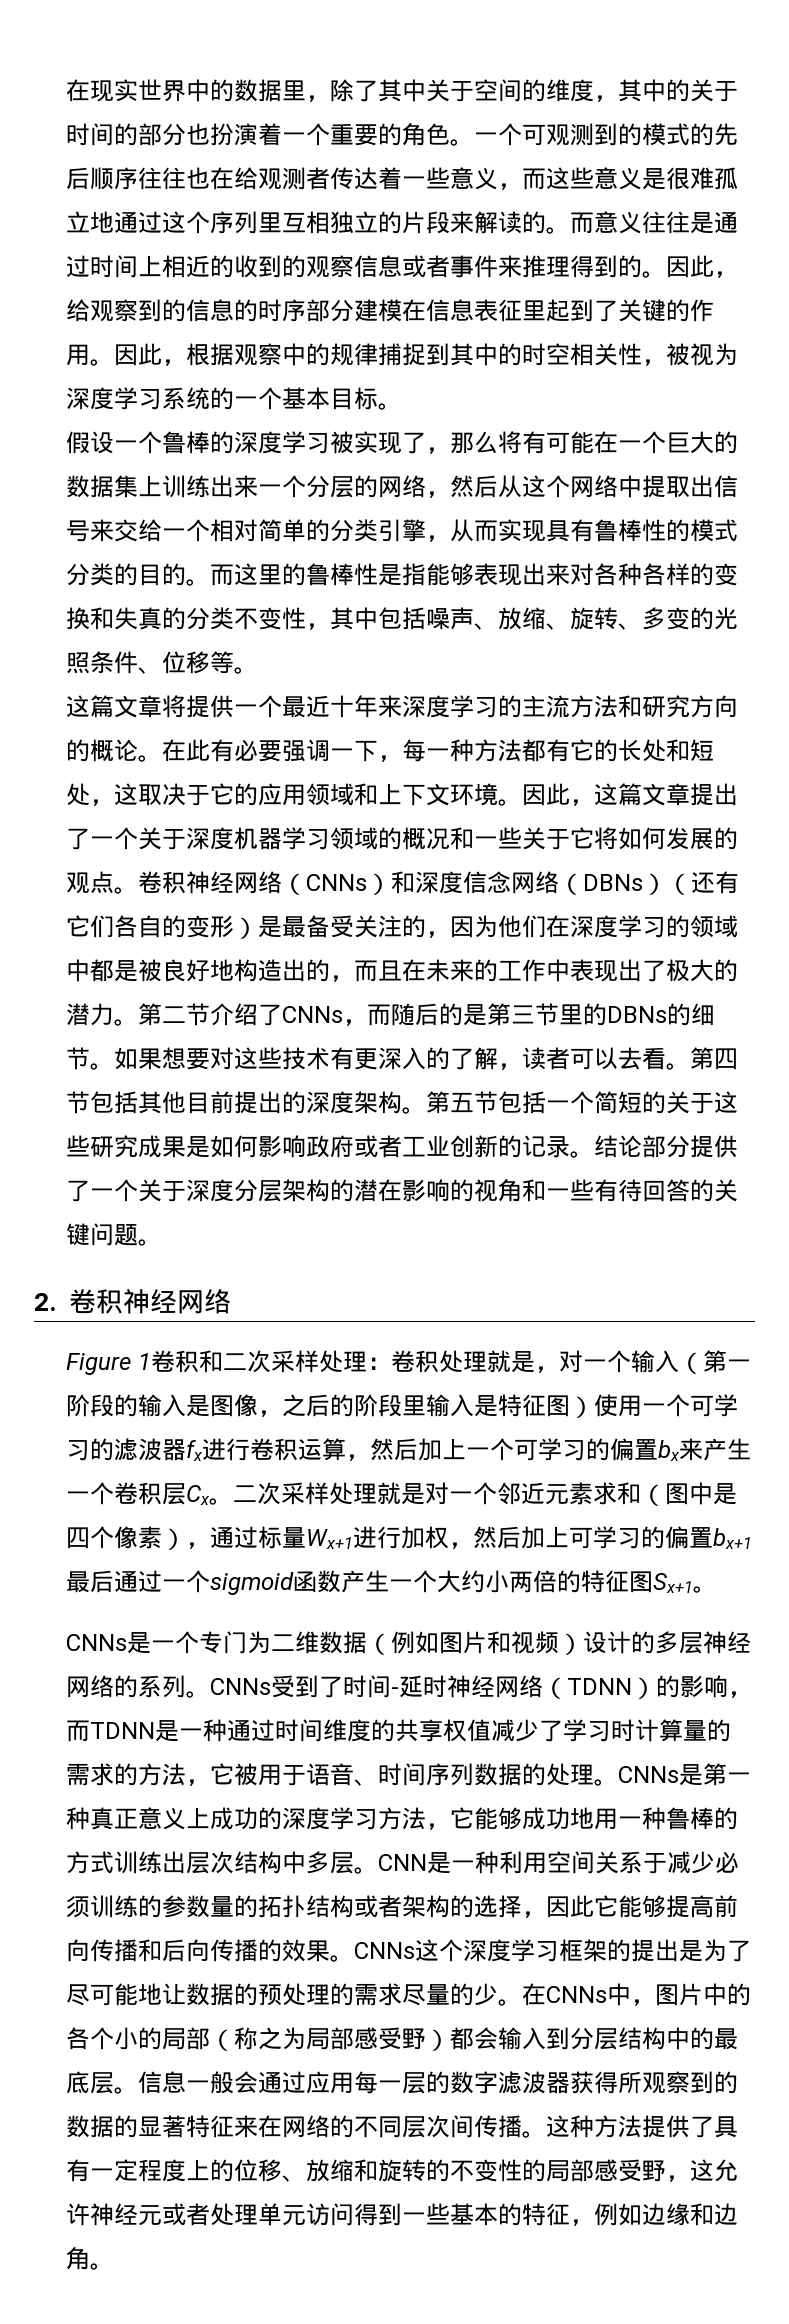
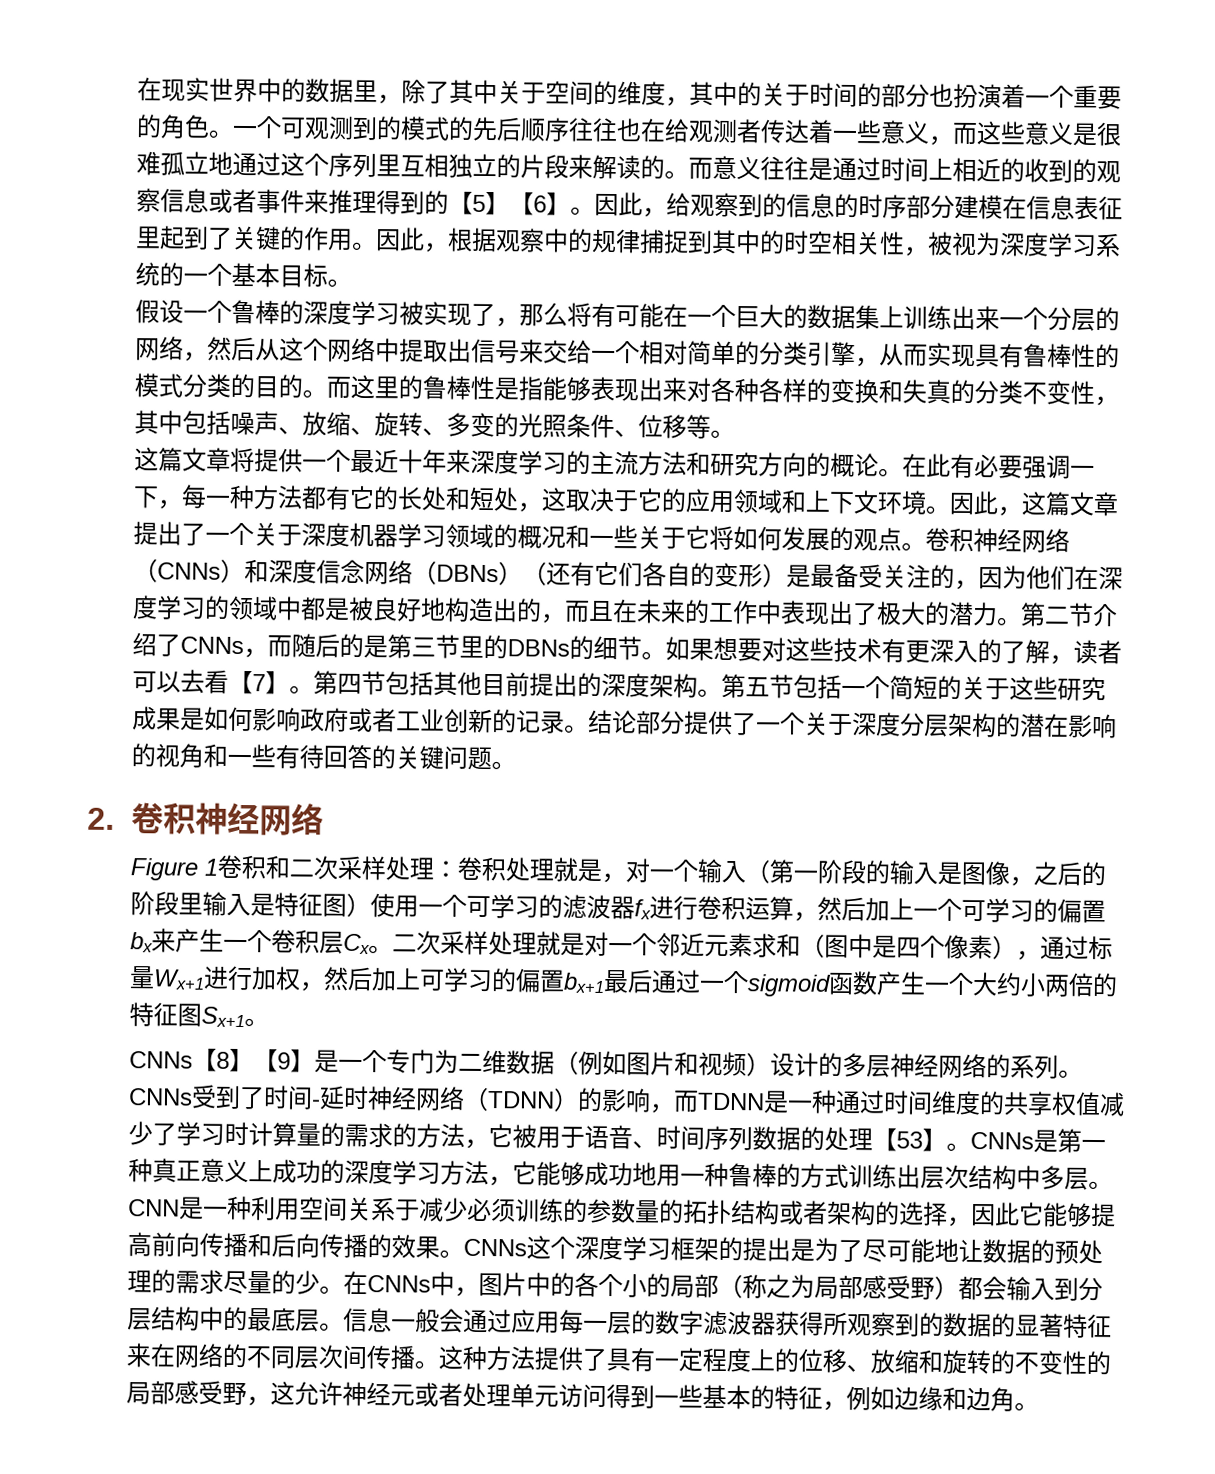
(643, 266) none -> [447,191,571,216] 【5】【6】
(667, 1058) none -> [227,670,290,695] 【7】
(128, 1642) none -> [191,1048,315,1073] 【8】【9】
(595, 1774) none -> [871,1128,947,1152] 【53】

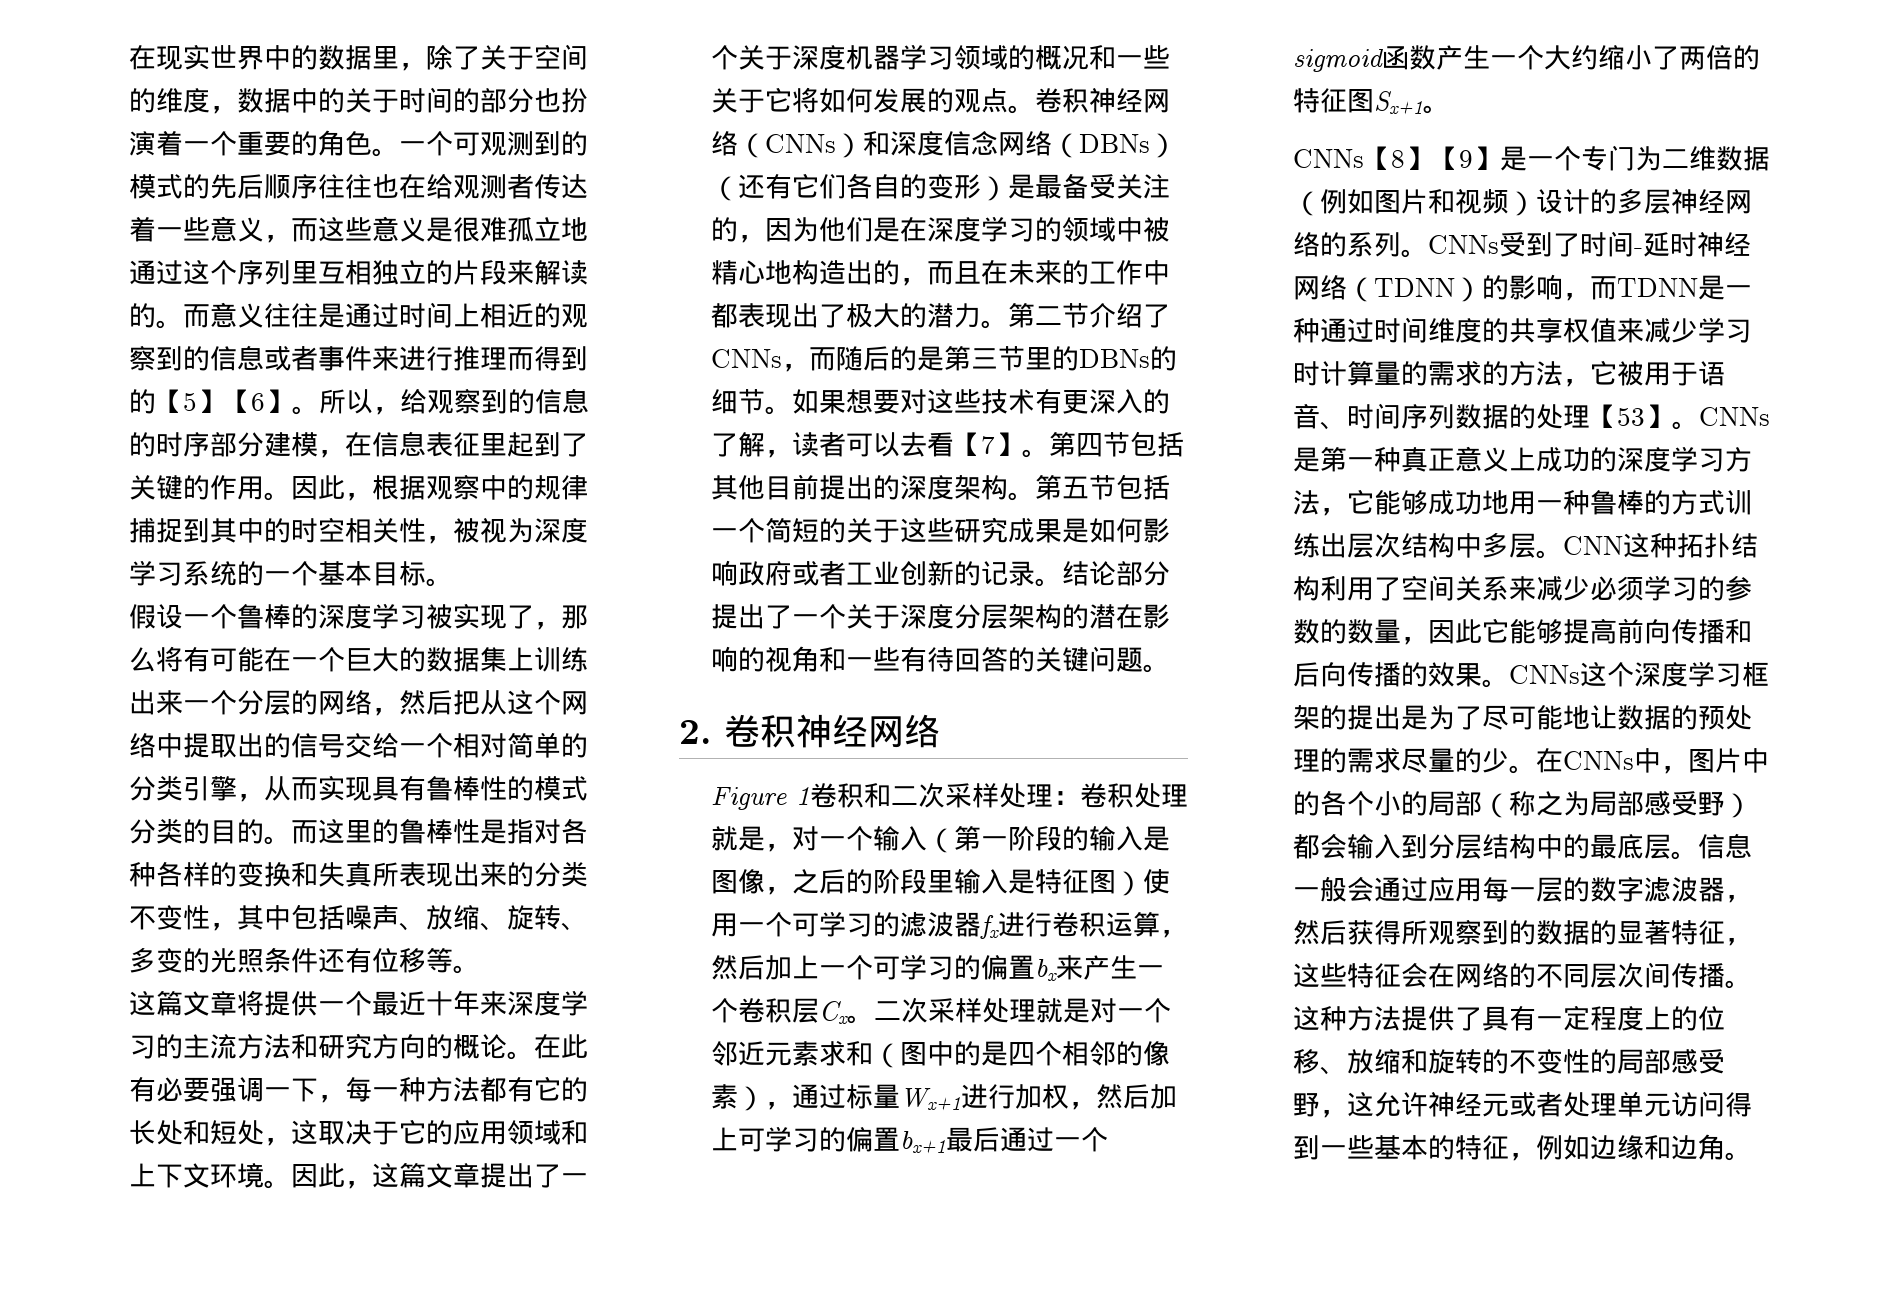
[448,79,498,105] 其中 -> (480, 58) none
[688,81,714,106] 其 -> [236,88,291,113] 数据
[1023,158,1121,184] [135,188,161,213] 收到的观察 -> [560,304,588,328] [128,345,210,371] 观察到的
[327,189,377,214] 推理 -> [398,346,534,371] 进行推理而
[593,192,643,217] 因此 -> [318,389,373,414] 所以
(1003, 207) none -> [317,449,345,458] ，
(256, 349) none -> [452,690,480,715] 把
[470,338,544,364] 信号来 -> [263,733,345,758] 的信号
[541,376,687,402] 能够表现出来 -> (534, 831) none
(951, 391) none -> [371,862,507,887] 所表现出来
[613,430,639,438] 、 -> [317,948,372,973] 还有
(1075, 577) none -> [872,217,900,242] 是
[299,596,422,622] 都是被良好 -> [1142,217,1170,242] [710,260,765,285] 被精心
(782, 612) none -> [710,303,738,328] 都
[707,710,733,736] 供 -> [737,604,765,629] 出
[871,935,945,959] 是四个 -> [953,1041,1143,1066] 的是四个相邻的
[1019,972,1046,997] 小 -> [1597,45,1679,70] 缩小了
[1098,1092,1125,1117] [127,1121,177,1146] 减少了 -> [1616,318,1698,343] 来减少
[178,1195,300,1221] 是一种利用 -> [1622,533,1758,558] [1292,576,1401,601] 这种拓扑结构利用了
[394,1199,420,1221] 于 -> [1508,576,1536,601] 来
[514,1198,948,1226] 训练的参数量的拓扑结构或者架构的选择 -> [1643,575,1752,601] [1292,619,1401,644] 学习的参数的数量
(776, 1324) none -> [1724,894,1752,903] [1292,920,1347,945] ，然后
[125,1343,152,1368] 来 -> [1724,937,1752,946] [1292,962,1428,988] ，这些特征会

